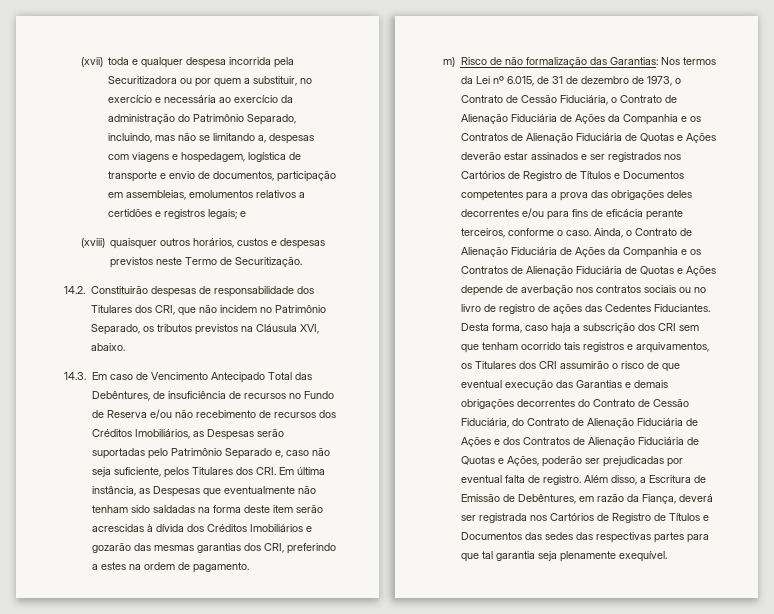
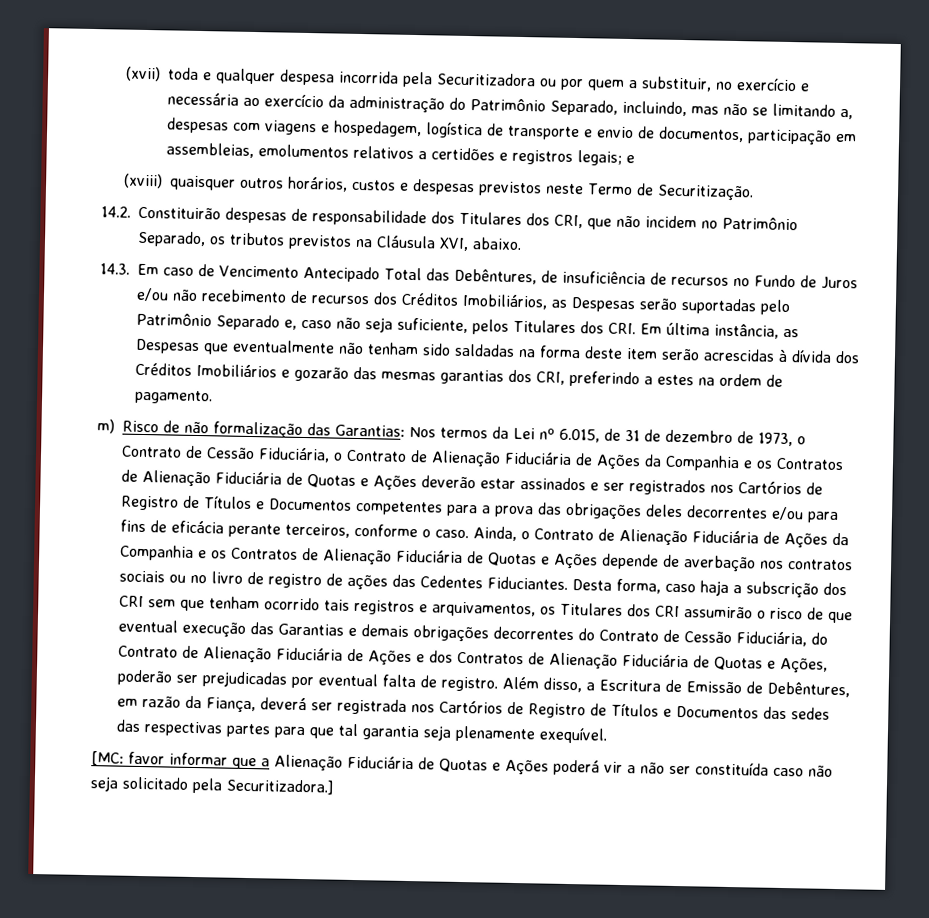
[106,410,147,418] Reserva -> [820,276,858,290] Juros
(667, 556) none -> [91,751,833,777] [90,776,334,795] // [MC: favor informar que a Alienação Fiduciária de Quotas e Ações poderá vir a não ser constituída caso não seja solicitado pela Securitizadora.]

